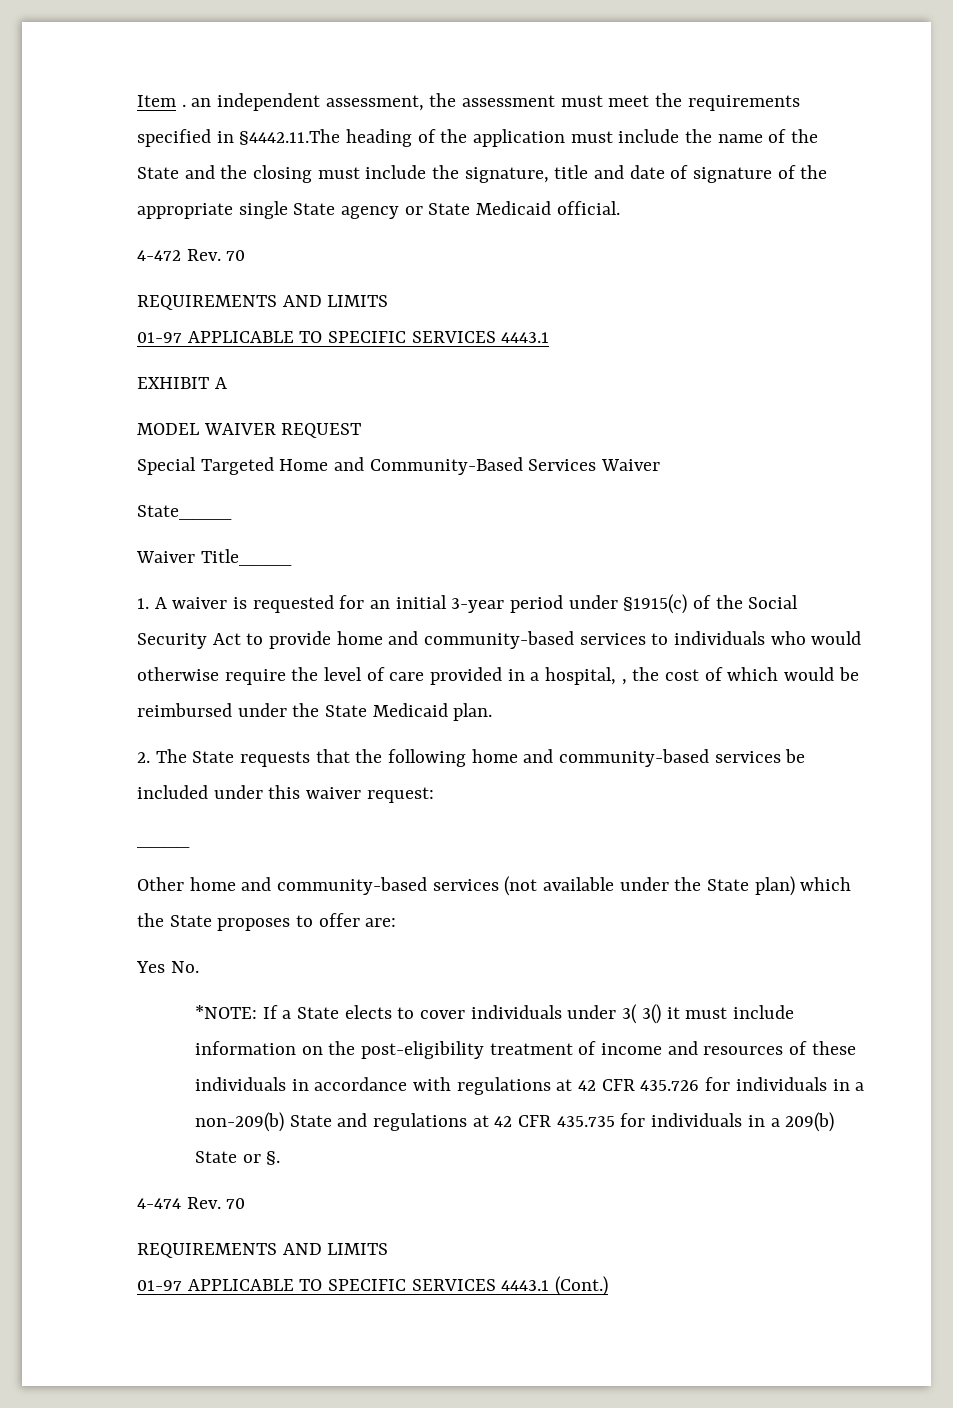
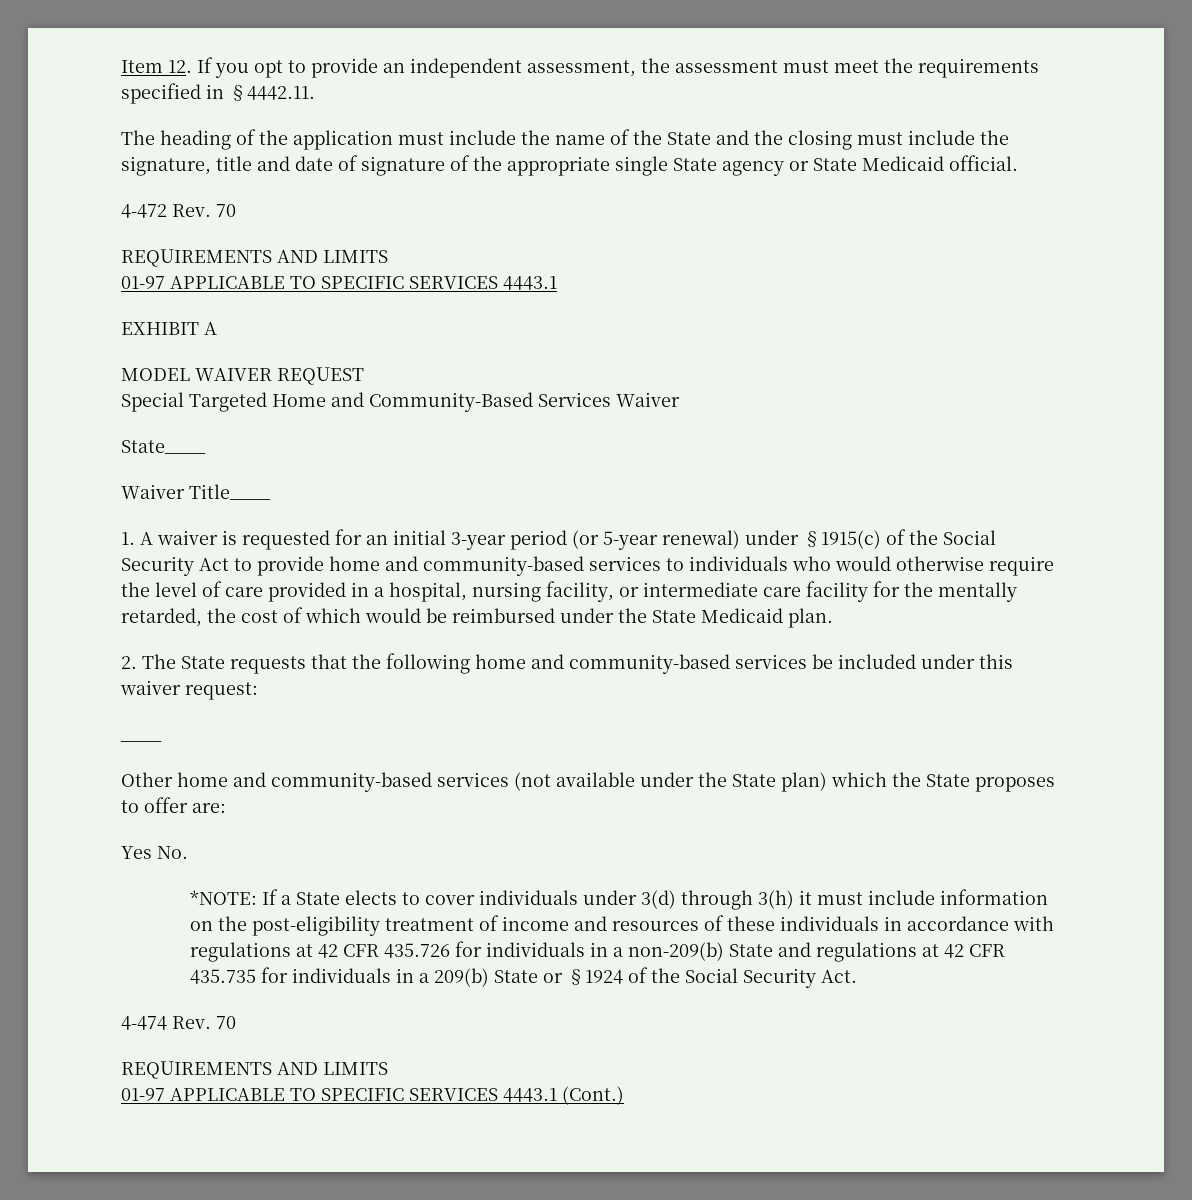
[181,104,186,107] . -> [168,57,378,78] 12. If you opt to provide
[239,129,341,145] §4442.11.The -> [229,85,315,101] [121,130,155,145] §4442.11. // The
(564, 604) none -> [572,530,740,550] (or 5-year renewal)
[621,679,627,685] , -> [472,581,1017,602] [121,608,202,627] nursing facility, or intermediate care facility for the mentally retarded,
[622,1004,661,1024] 3( 3() -> [641,890,795,910] 3(d) through 3(h)
[266,1151,281,1165] §. -> [567,967,858,988] §1924 of the Social Security Act.

